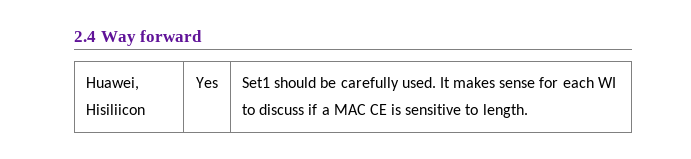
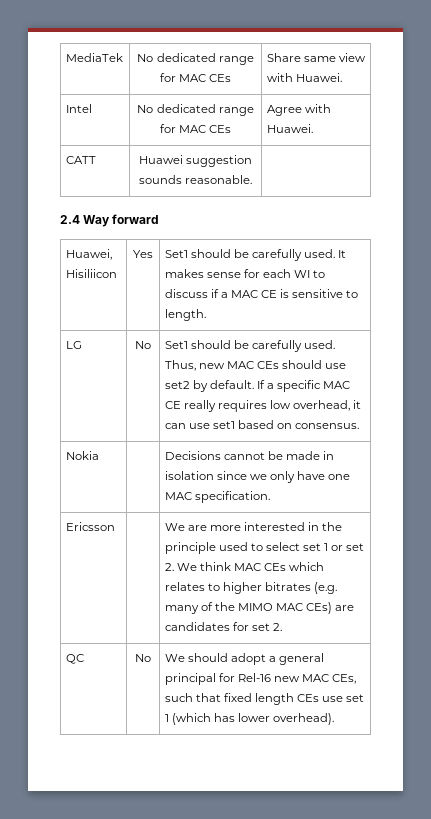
(74, 36) none -> [65,53,123,62] [137,53,254,65] [159,73,232,82] [266,53,366,62] [266,73,342,82] [65,104,92,113] [137,104,254,116] [159,124,232,133] [266,104,331,116] [266,124,313,133] [65,156,96,164] [138,155,253,167] [138,175,253,184] MediaTek | No dedicated range for MAC CEs | Share same view with Huawei. // Intel | No dedicated range for MAC CEs | Agree with Huawei. // CATT | Huawei suggestion sounds reasonable. | //
(528, 111) none -> [65,341,82,349] [135,341,151,349] [164,340,336,352] [164,360,347,371] [164,380,351,392] [164,400,362,412] [164,420,360,429] [65,451,99,460] [164,451,335,460] [164,471,351,483] [164,491,270,503] [65,522,115,531] [164,522,343,531] [164,542,365,554] [164,562,325,571] [164,582,338,594] [164,602,355,614] [164,622,283,631] [65,654,84,664] [135,654,151,662] [164,653,325,665] [164,673,357,685] [164,693,365,705] [164,713,335,725] // LG | No | Set1 should be carefully used. Thus, new MAC CEs should use set2 by default. If a specific MAC CE really requires low overhead, it can use set1 based on consensus. // Nokia | | Decisions cannot be made in isolation since we only have one MAC specification. // Ericsson | | We are more interested in the principle used to select set 1 or set 2. We think MAC CEs which relates to higher bitrates (e.g. many of the MIMO MAC CEs) are candidates for set 2. // QC | No | We should adopt a general principal for Rel-16 new MAC CEs, such that fixed length CEs use set 1 (which has lower overhead).

